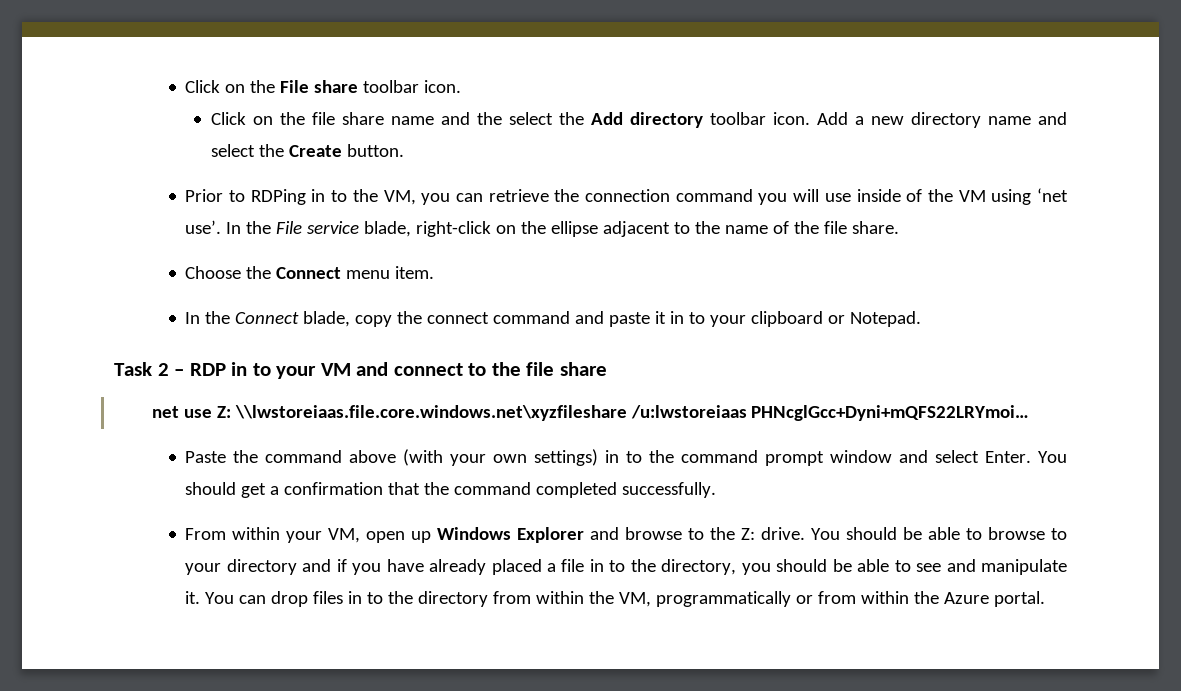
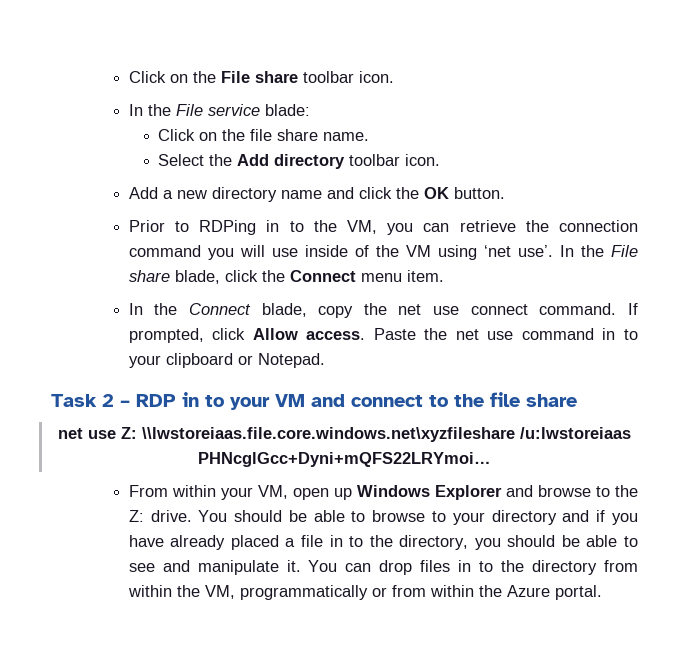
(462, 86) none -> [128,104,310,116] // In the File service blade:
[390,112,553,125] name and the select -> [323,132,370,141] [158,154,205,166] name. // Select
(810, 118) none -> (441, 160) //
[210,144,342,157] select the Create -> [358,187,449,199] click the OK
[307,221,900,237] [185,266,242,279] service blade, right-click on the ellipse adjacent to the name of the file share. // Choose -> [128,270,258,284] share blade, click
[427,311,667,327] connect command and paste it -> [398,303,638,315] [128,328,594,343] net use connect command. If prompted, click Allow access. Paste the net use command
[185,449,1068,466] [185,482,717,498] // Paste the command above (with your own settings) in to the command prompt window and select Enter. You should get a confirmation that the command completed successfully. -> (491, 459) none

